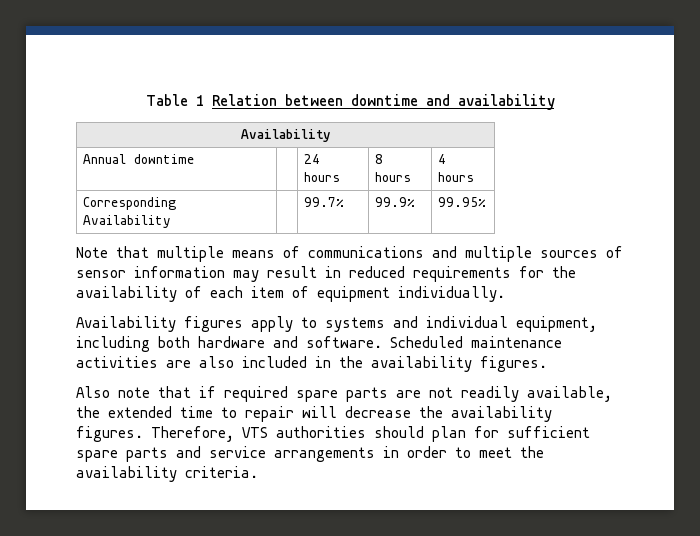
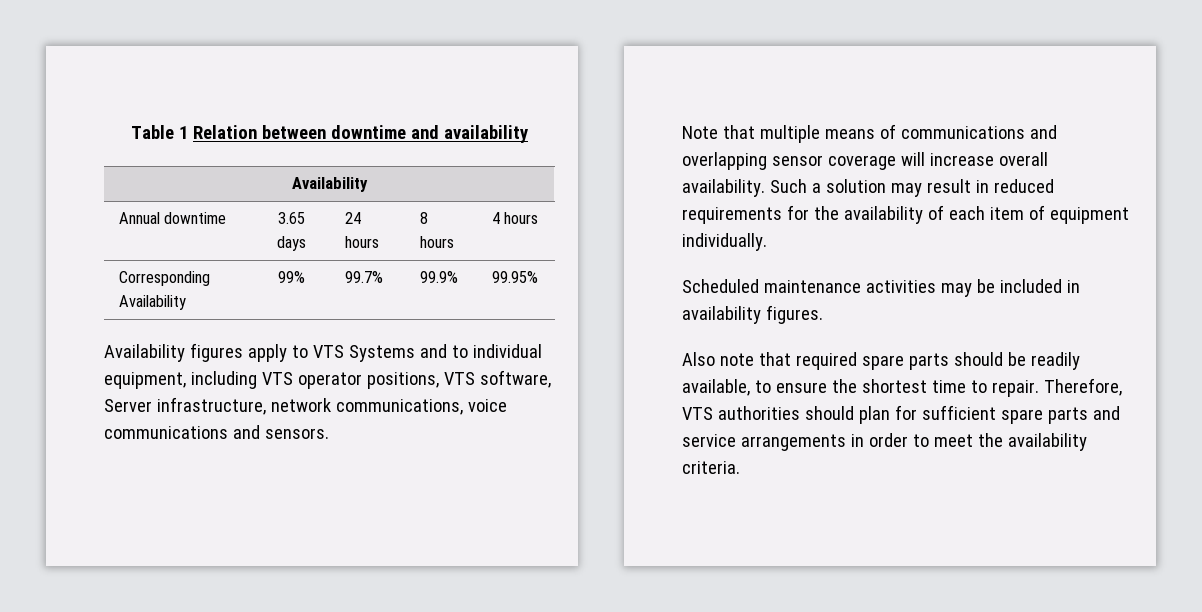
(194, 159) none -> [278,212,305,224] [277,236,306,251] 3.65 days
(171, 221) none -> [278,271,305,283] 99%
(486, 202) none -> [104,343,542,362] [104,370,551,389] [104,397,507,415] [104,425,329,439] // Availability figures apply to VTS Systems and to individual equipment, including VTS operator positions, VTS software, Server infrastructure, network communications, voice communications and sensors.
[465,246,623,262] [76,266,225,278] multiple sources of sensor information -> [682,152,1048,170] [682,179,886,197] overlapping sensor coverage will increase overall availability. Such a solution
[76,316,597,332] [76,336,382,352] Availability figures apply to systems and individual equipment, including both hardware and software. -> (767, 242) none
[166,356,234,368] are also -> [940,279,995,297] may be
[339,356,363,368] the -> (1080, 286) none
[199,386,216,398] if -> (791, 359) none
[396,386,612,402] [76,406,552,422] [76,426,143,442] are not readily available, the extended time to repair will decrease the availability figures. -> [953,352,1080,370] [682,379,1039,397] should be readily available, to ensure the shortest time to repair.

